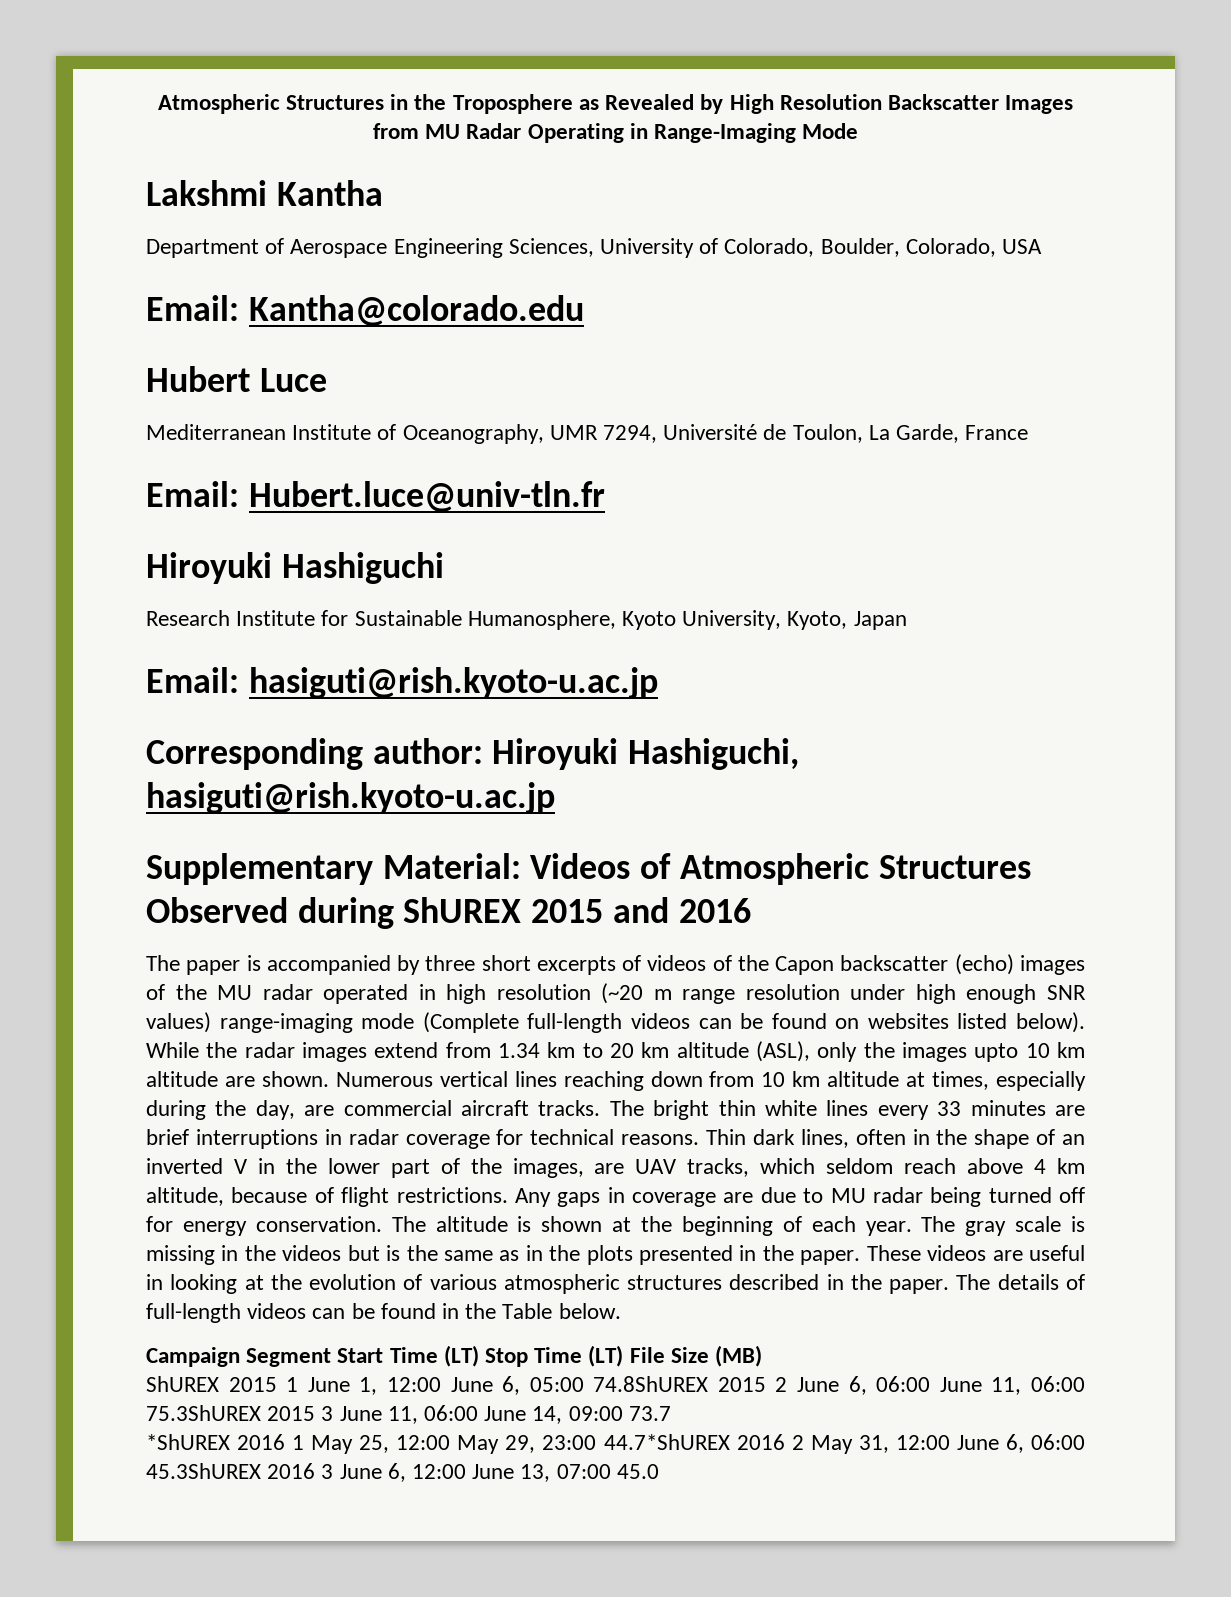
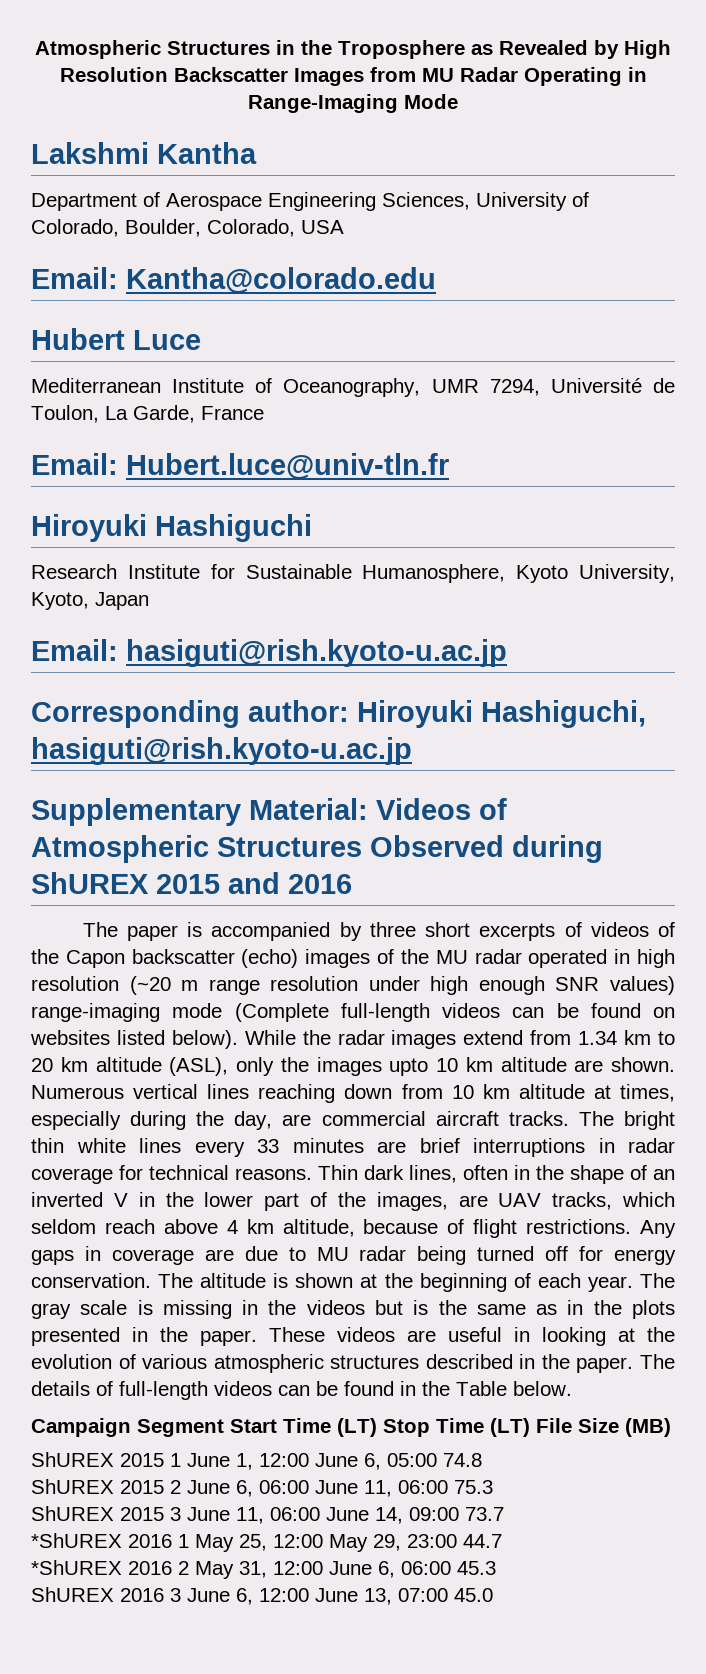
[593,1376,709,1392] 74.8ShUREX -> [443,1453,482,1467] [31,1479,114,1494] 74.8 // ShUREX
[146,1405,261,1421] 75.3ShUREX -> [454,1480,493,1494] [31,1506,114,1521] 75.3 // ShUREX
[603,1434,730,1450] 44.7*ShUREX -> [463,1534,502,1548] [31,1560,122,1575] 44.7 // *ShUREX
[146,1463,261,1479] 45.3ShUREX -> [457,1561,496,1575] [31,1587,114,1602] 45.3 // ShUREX

